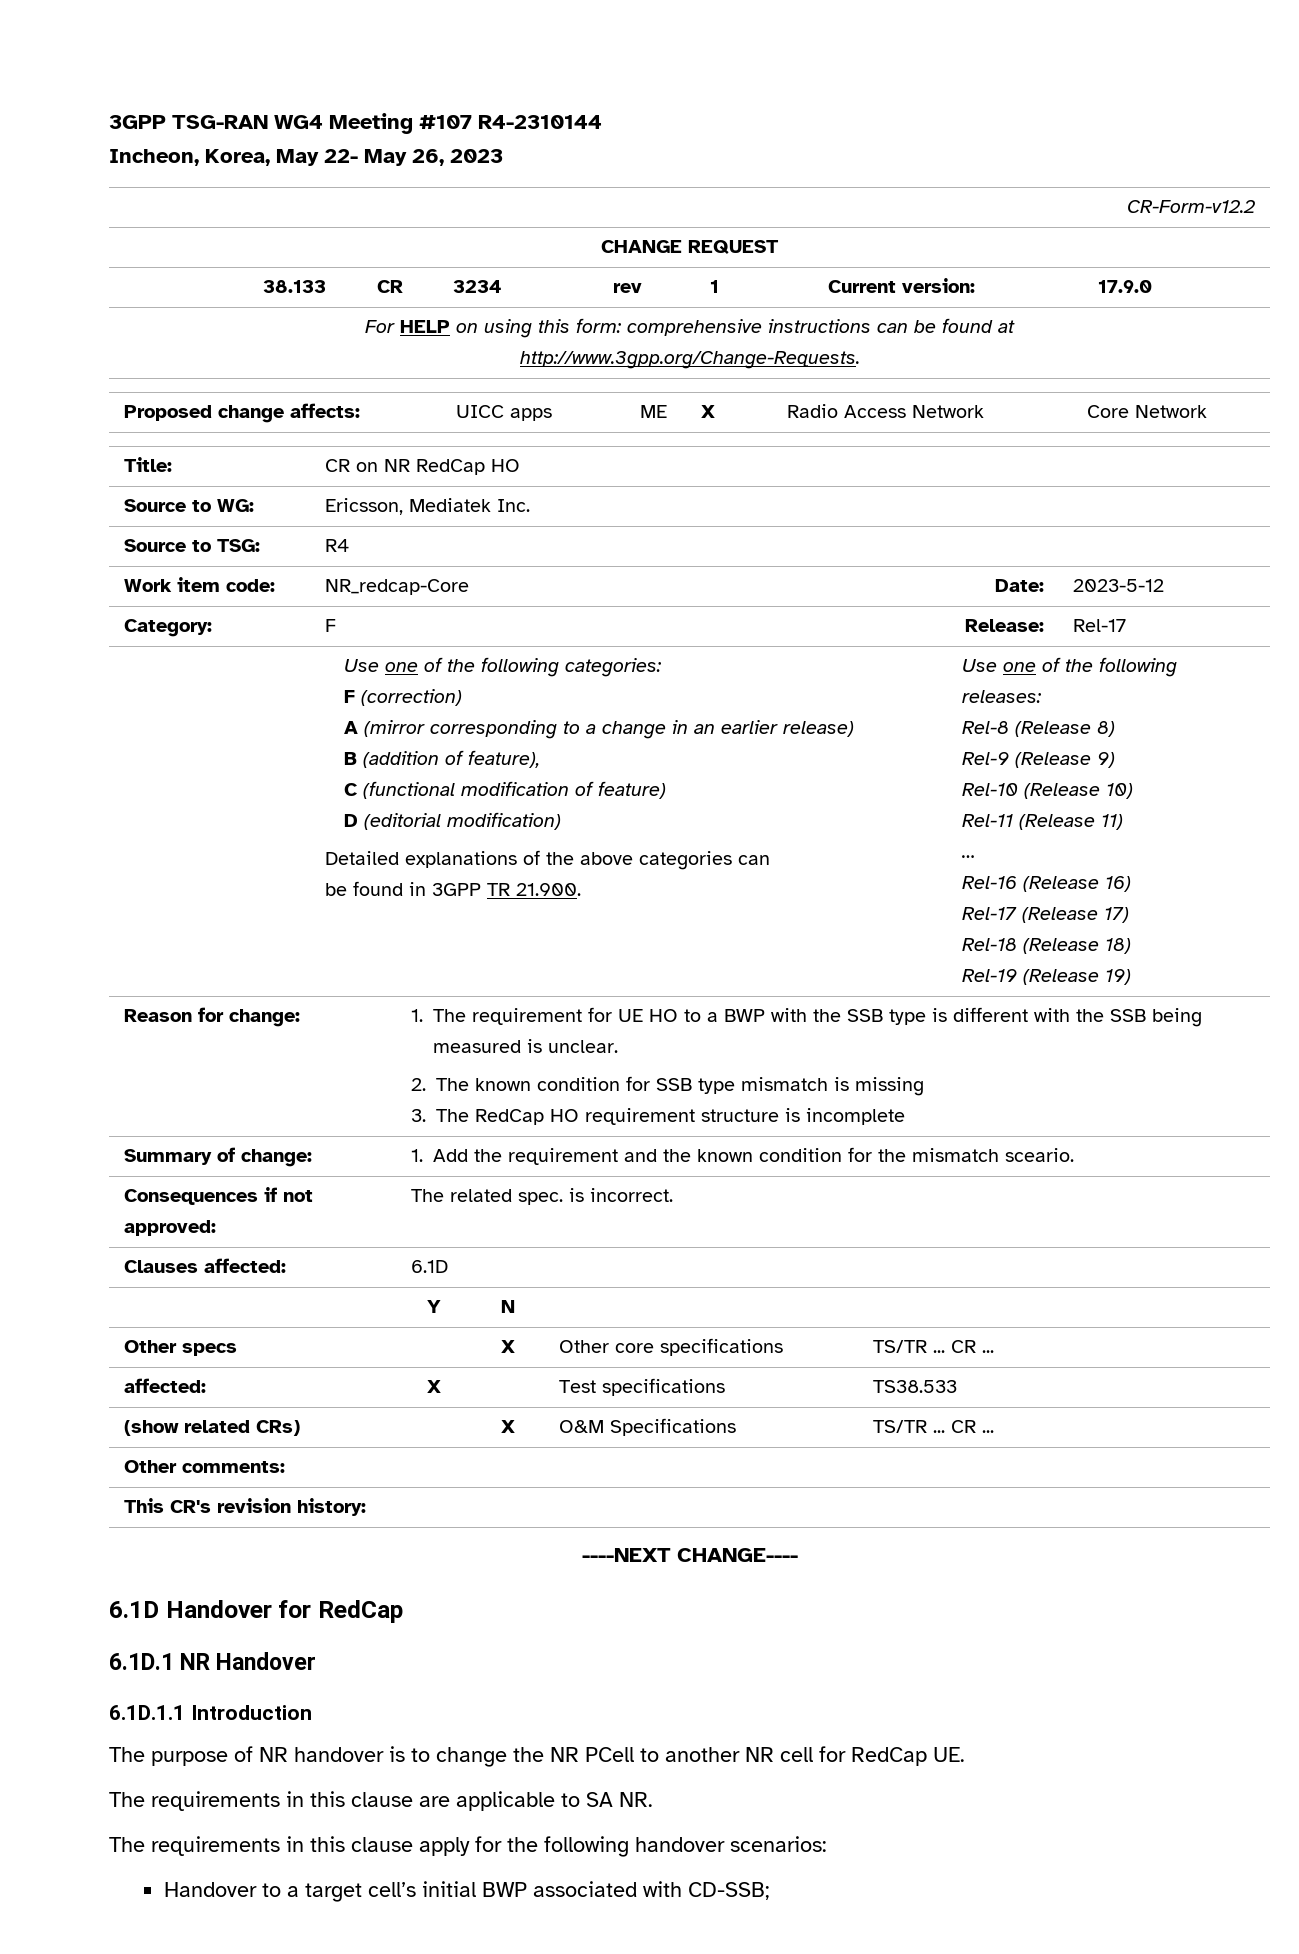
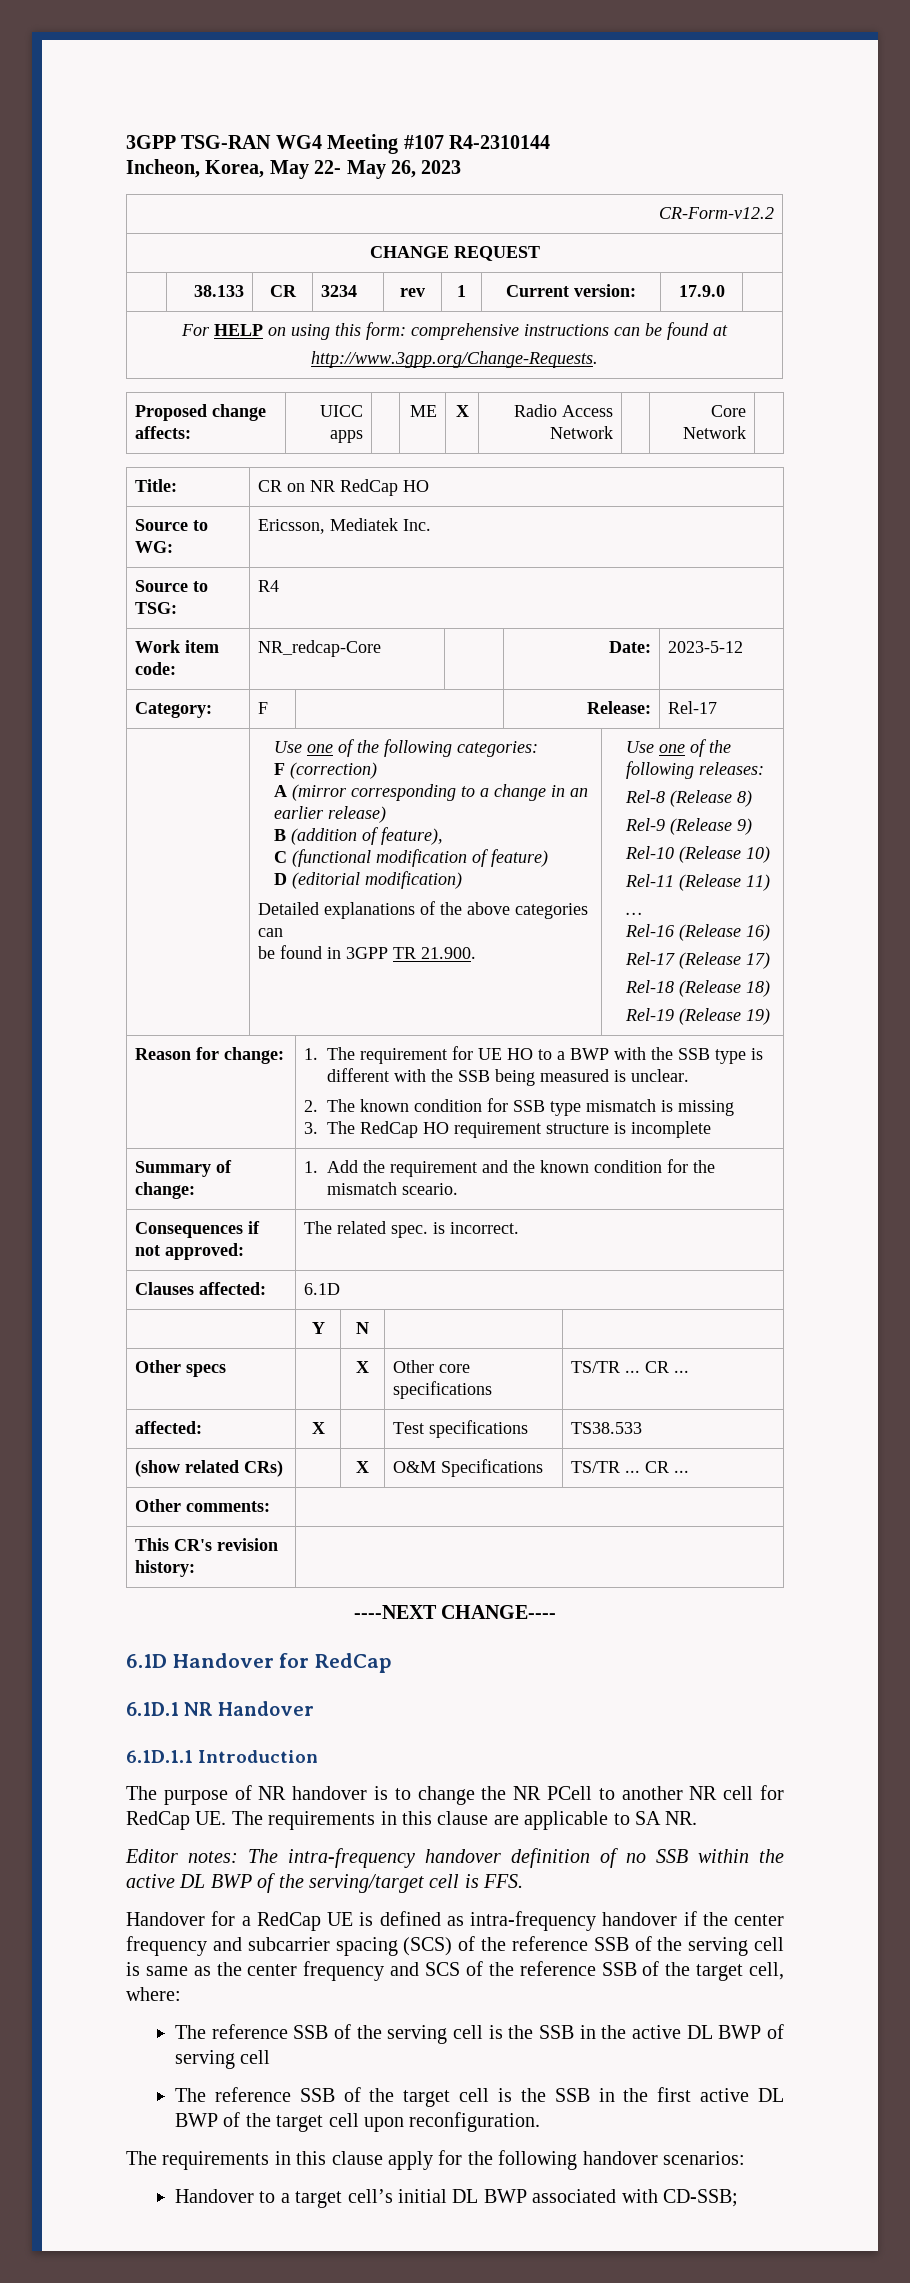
(965, 1754) // -> (227, 1818) none
(653, 1799) none -> [125,1848,784,1868] [126,1873,524,1893] [126,1911,784,1931] [126,1936,784,1956] [126,1961,785,1981] [126,1987,181,2001] [175,2024,784,2044] [175,2050,271,2069] [175,2087,785,2107] [175,2112,541,2132] // Editor notes: The intra-frequency handover definition of no SSB within the active DL BWP of the serving/target cell is FFS. // Handover for a RedCap UE is defined as intra-frequency handover if the center frequency and subcarrier spacing (SCS) of the reference SSB of the serving cell is same as the center frequency and SCS of the reference SSB of the target cell, where: // The reference SSB of the serving cell is the SSB in the active DL BWP of serving cell // The reference SSB of the target cell is the SSB in the first active DL BWP of the target cell upon reconfiguration.
(476, 1889) none -> [452,2189,479,2203] DL

